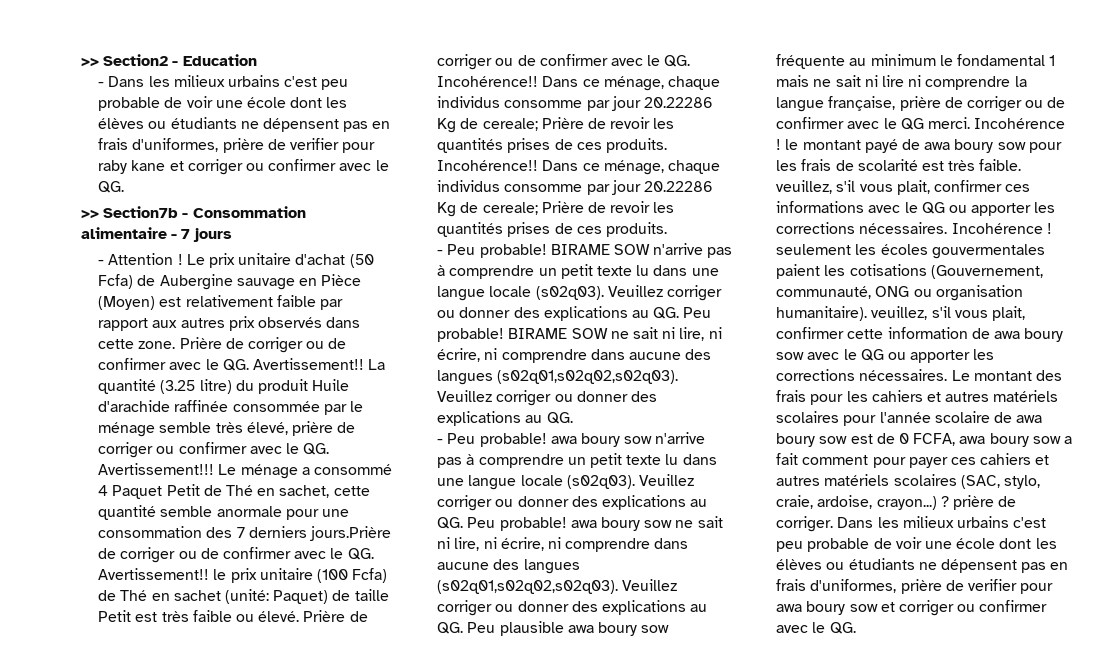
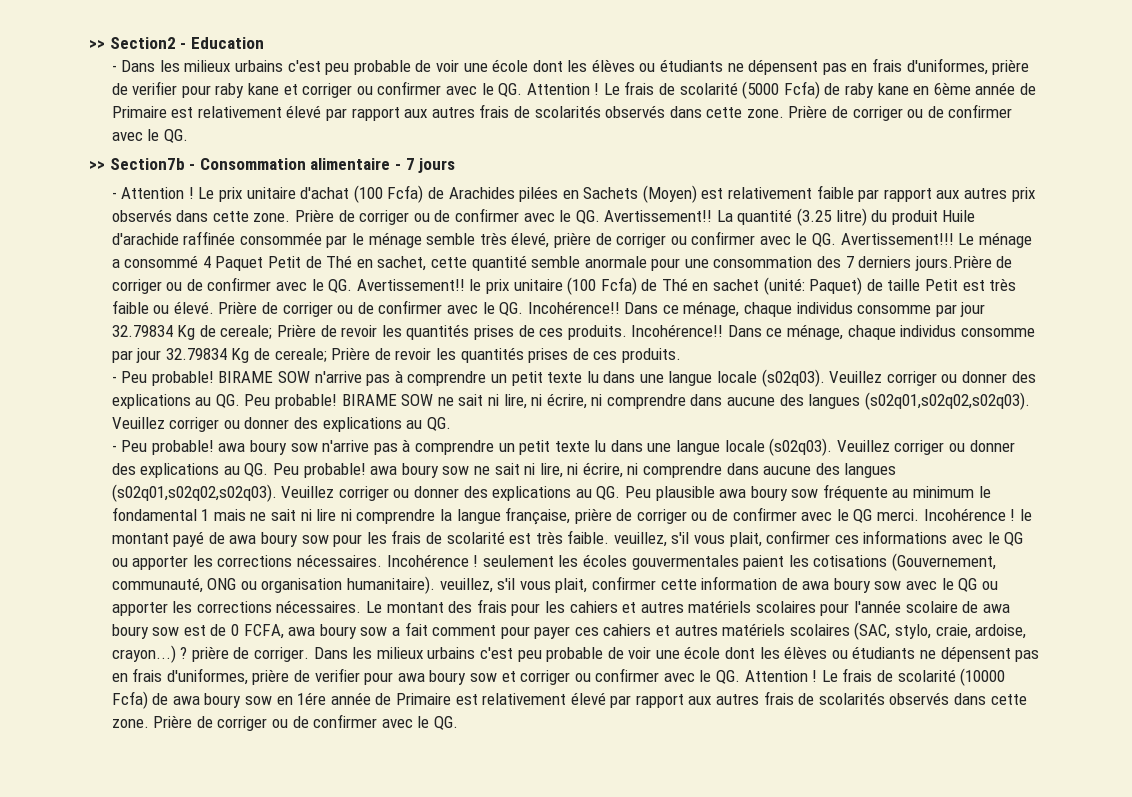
(125, 187) none -> [526,81,1036,99] [111,104,1013,121] [111,129,188,143] Attention ! Le frais de scolarité (5000 Fcfa) de raby kane en 6ème année de Primaire est relativement élevé par rapport aux autres frais de scolarités observés dans cette zone. Prière de corriger ou de confirmer avec le QG.
[349,254,374,268] [98,274,362,290] (50 Fcfa) de Aubergine sauvage en Pièce -> [353,185,639,203] (100 Fcfa) de Arachides pilées en Sachets
[644,97,714,108] 20.22286 -> [111,325,173,337] 32.79834
[644,181,714,192] 20.22286 -> [165,348,227,360] 32.79834
(856, 628) none -> [744,668,1006,686] [111,691,1027,709] [111,714,458,731] Attention ! Le frais de scolarité (10000 Fcfa) de awa boury sow en 1ére année de Primaire est relativement élevé par rapport aux autres frais de scolarités observés dans cette zone. Prière de corriger ou de confirmer avec le QG.

